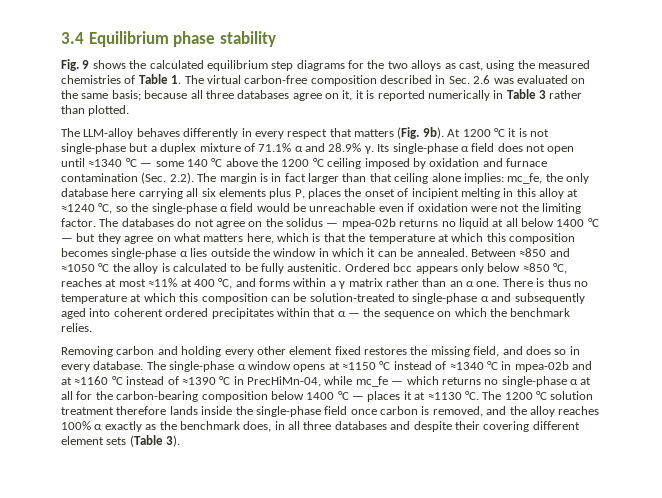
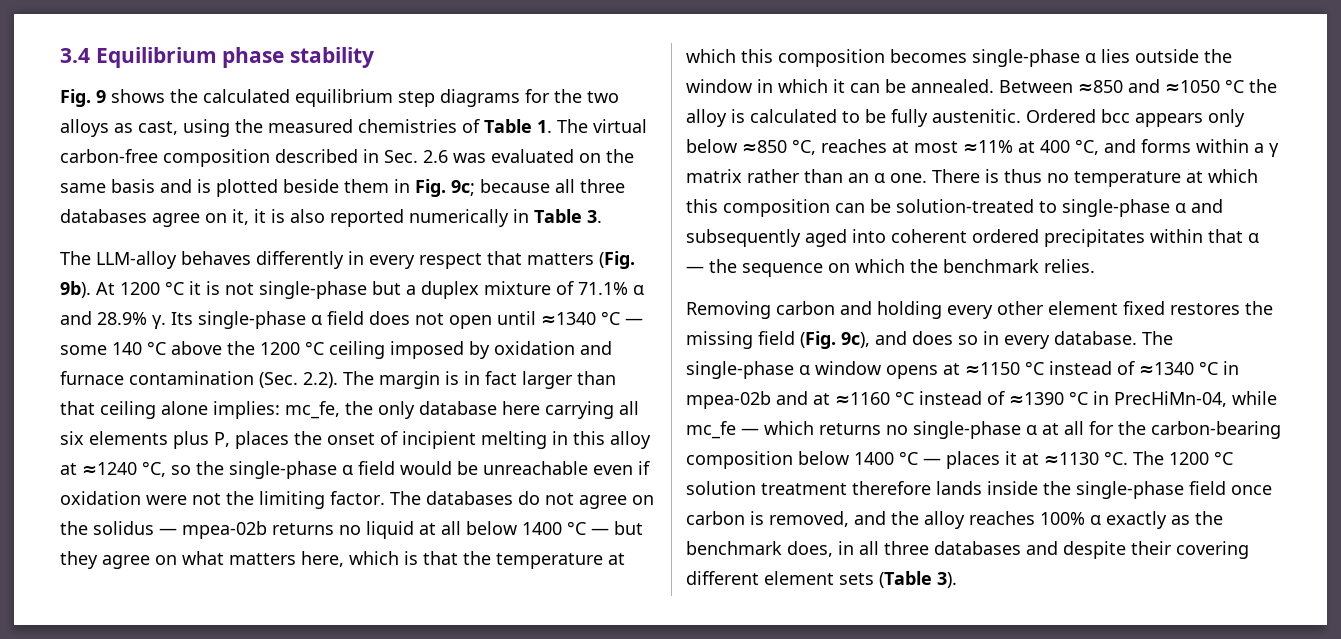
[111,90,141,101] basis; -> [111,179,475,197] basis and is plotted beside them in Fig. 9c;
(375, 94) none -> [290,209,325,223] also
[539,90,583,99] [61,105,130,116] 3 rather than plotted. -> [587,210,602,223] 3.
[473,346,500,357] field, -> [758,331,870,349] field (Fig. 9c),

